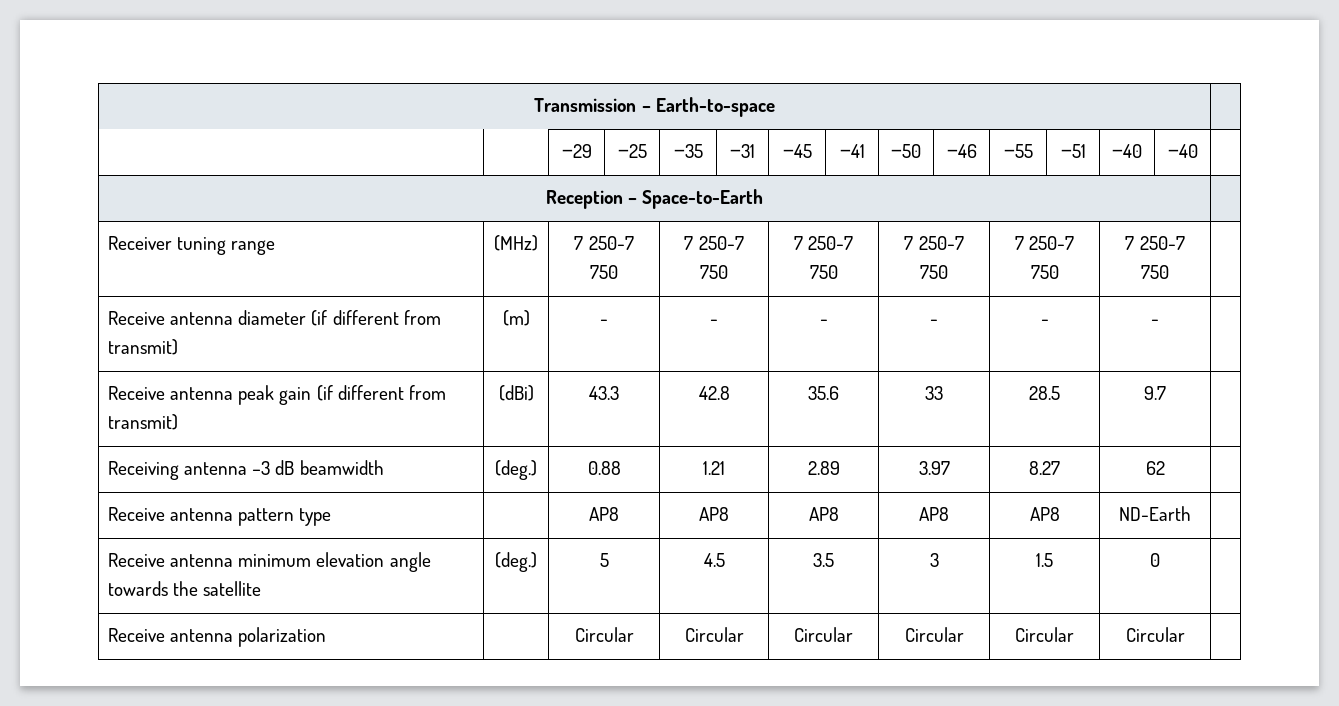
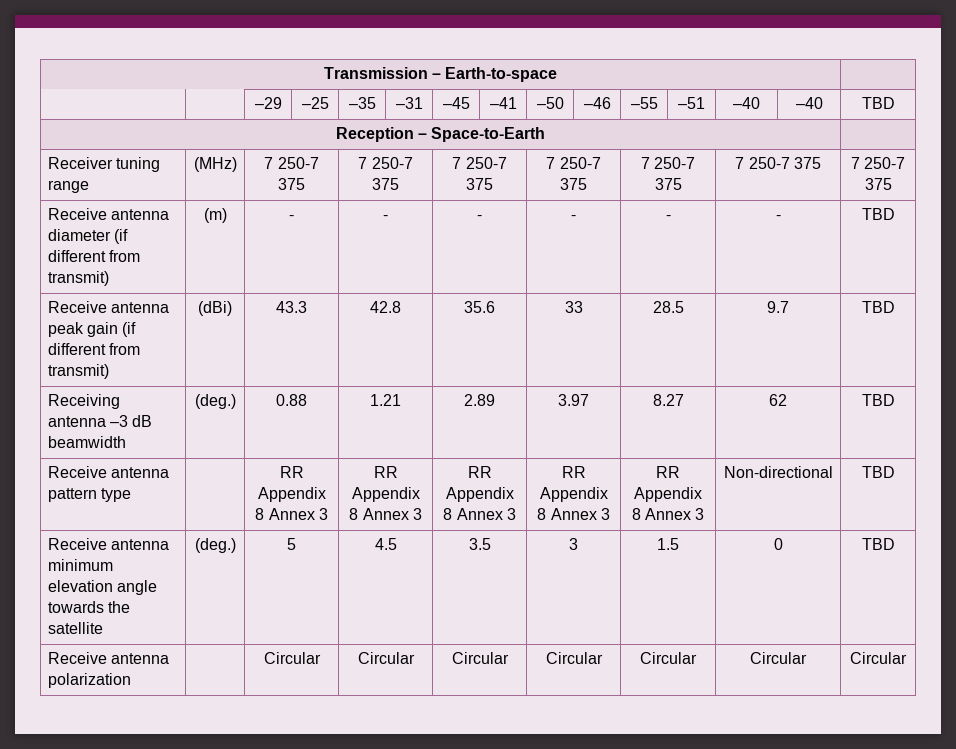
(1198, 151) none -> [861,97,895,109] TBD
[590,265,618,279] [684,236,744,250] [700,265,728,279] [793,236,854,250] [809,265,838,279] [904,236,964,250] [920,265,948,279] [1014,236,1075,250] [1030,265,1059,279] [1125,236,1185,250] [1141,265,1169,279] 750 | 7 250-7 750 | 7 250-7 750 | 7 250-7 750 | 7 250-7 750 | 7 250-7 750 | -> [278,178,305,190] [358,157,413,169] [372,178,399,190] [452,157,507,169] [466,178,493,190] [546,157,601,169] [560,178,587,190] [640,157,696,169] [654,178,682,190] [735,157,821,169] [850,157,906,169] [864,178,892,190] 375 | 7 250-7 375 | 7 250-7 375 | 7 250-7 375 | 7 250-7 375 | 7 250-7 375 | 7 250-7 375
(1159, 322) none -> [861,208,895,220] TBD
(1166, 393) none -> [861,301,895,313] TBD
(1165, 468) none -> [861,394,895,406] TBD
[589,507,619,521] [699,507,729,521] [808,507,839,521] [919,507,949,521] [1029,507,1060,521] [1119,506,1191,521] AP8 | AP8 | AP8 | AP8 | AP8 | ND-Earth | -> [279,466,304,478] [257,487,326,502] [255,508,328,520] [373,466,398,478] [351,487,420,502] [349,508,422,520] [467,466,492,478] [445,487,514,502] [443,508,516,520] [561,466,586,478] [539,487,608,502] [537,508,610,520] [656,466,680,478] [634,487,702,502] [631,508,705,520] [723,466,833,478] [861,466,895,478] RR Appendix 8 Annex 3 | RR Appendix 8 Annex 3 | RR Appendix 8 Annex 3 | RR Appendix 8 Annex 3 | RR Appendix 8 Annex 3 | Non-directional | TBD
(1160, 560) none -> [861,538,895,550] TBD
(1185, 634) none -> [850,652,907,664] Circular

